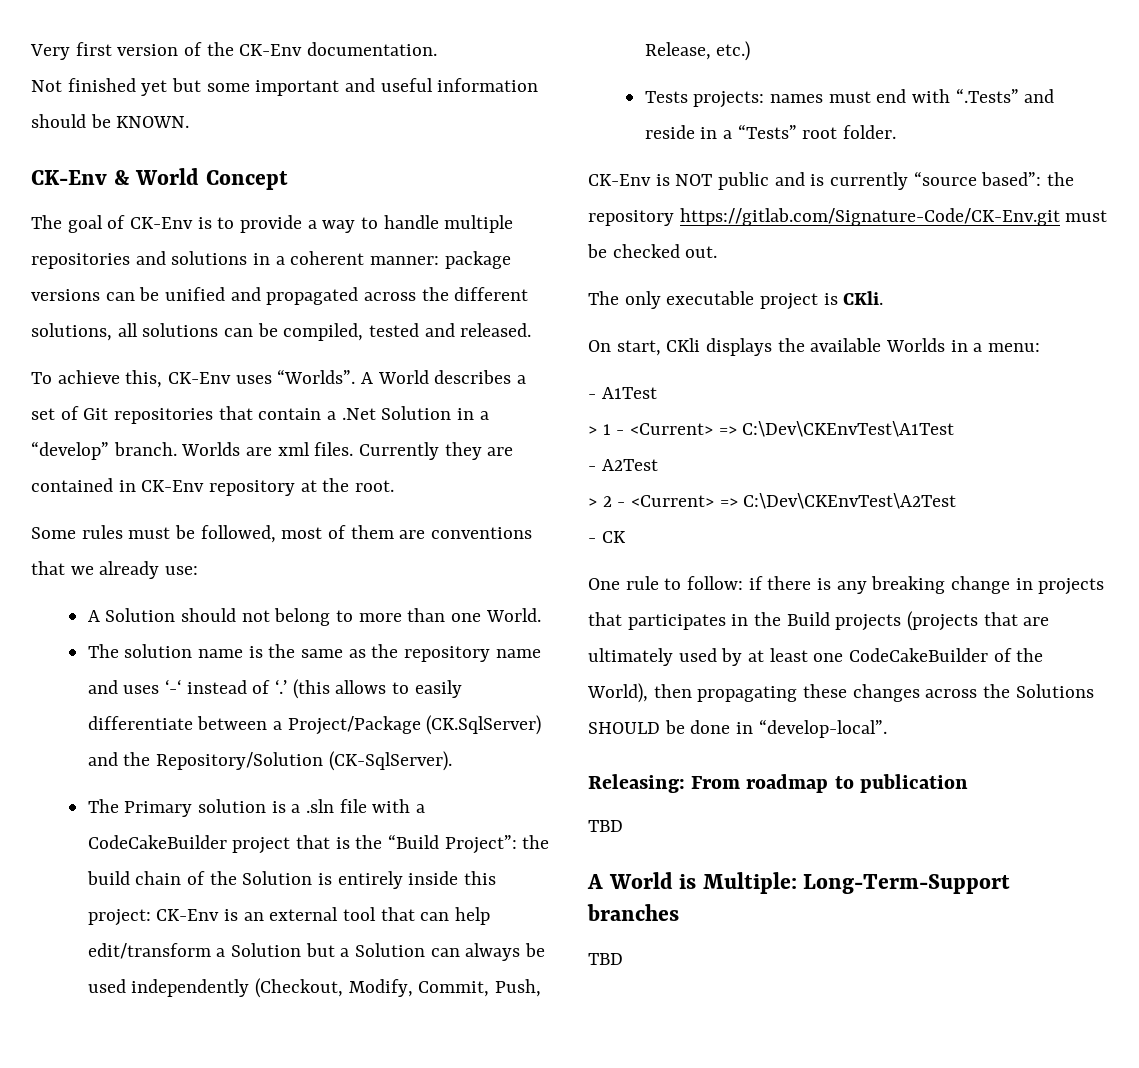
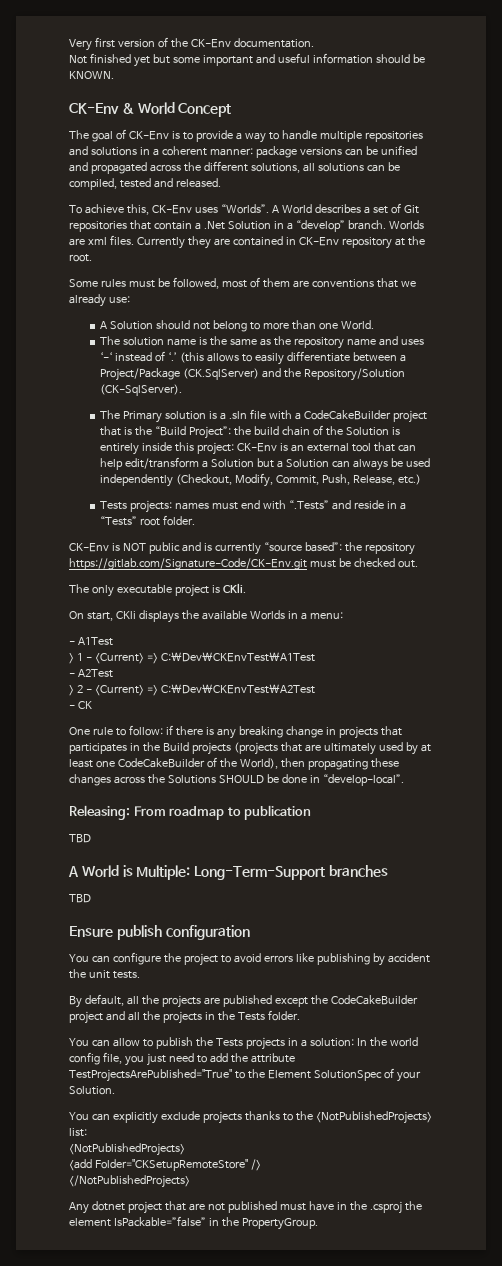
(623, 959) none -> [69,925,250,940] [69,952,430,966] [69,969,140,979] [69,994,418,1008] [69,1010,300,1024] [69,1037,418,1050] [69,1052,295,1066] [69,1068,421,1082] [69,1086,115,1095] [69,1111,432,1124] [69,1128,87,1137] [69,1143,185,1156] [69,1159,261,1171] [69,1175,190,1188] [69,1201,422,1214] [69,1216,318,1230] // Ensure publish configuration // You can configure the project to avoid errors like publishing by accident the unit tests. // By default, all the projects are published except the CodeCakeBuilder project and all the projects in the Tests folder. // You can allow to publish the Tests projects in a solution: In the world config file, you just need to add the attribute TestProjectsArePublished="True" to the Element SolutionSpec of your Solution. // You can explicitly exclude projects thanks to the <NotPublishedProjects> list: // <NotPublishedProjects> // <add Folder="CKSetupRemoteStore" /> // </NotPublishedProjects> // Any dotnet project that are not published must have in the .csproj the element IsPackable=”false” in the PropertyGroup.

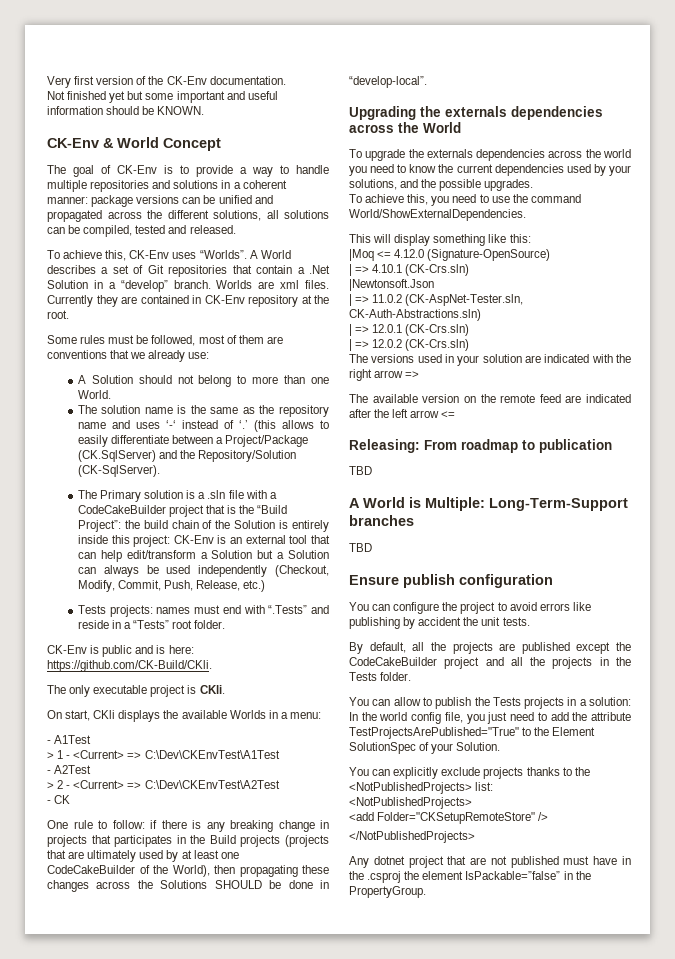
[122,543,146,551] NOT -> (100, 649) none
[214,542,415,555] [69,558,418,570] currently “source based”: the repository https://gitlab.com/Signature-Code/CK-Env.git must be checked out. -> [168,645,194,654] [47,660,212,672] here: https://github.com/CK-Build/CKli.
(404, 780) none -> [349,106,603,120] [349,122,461,133] [349,149,631,161] [349,164,631,176] [349,179,534,191] [349,194,581,206] [349,209,526,221] [349,234,531,246] [349,249,551,261] [349,264,470,276] [349,279,434,291] [349,294,524,306] [349,309,481,321] [349,324,470,336] [349,339,470,351] [349,354,631,366] [349,369,420,381] [349,394,631,403] [349,409,456,418] // Upgrading the externals dependencies across the World // To upgrade the externals dependencies across the world you need to know the current dependencies used by your solutions, and the possible upgrades. // To achieve this, you need to use the command World/ShowExternalDependencies. // This will display something like this: // |Moq <= 4.12.0 (Signature-OpenSource) // | => 4.10.1 (CK-Crs.sln) // |Newtonsoft.Json // | => 11.0.2 (CK-AspNet-Tester.sln, CK-Auth-Abstractions.sln) // | => 12.0.1 (CK-Crs.sln) // | => 12.0.2 (CK-Crs.sln) // The versions used in your solution are indicated with the right arrow => // The available version on the remote feed are indicated after the left arrow <=

